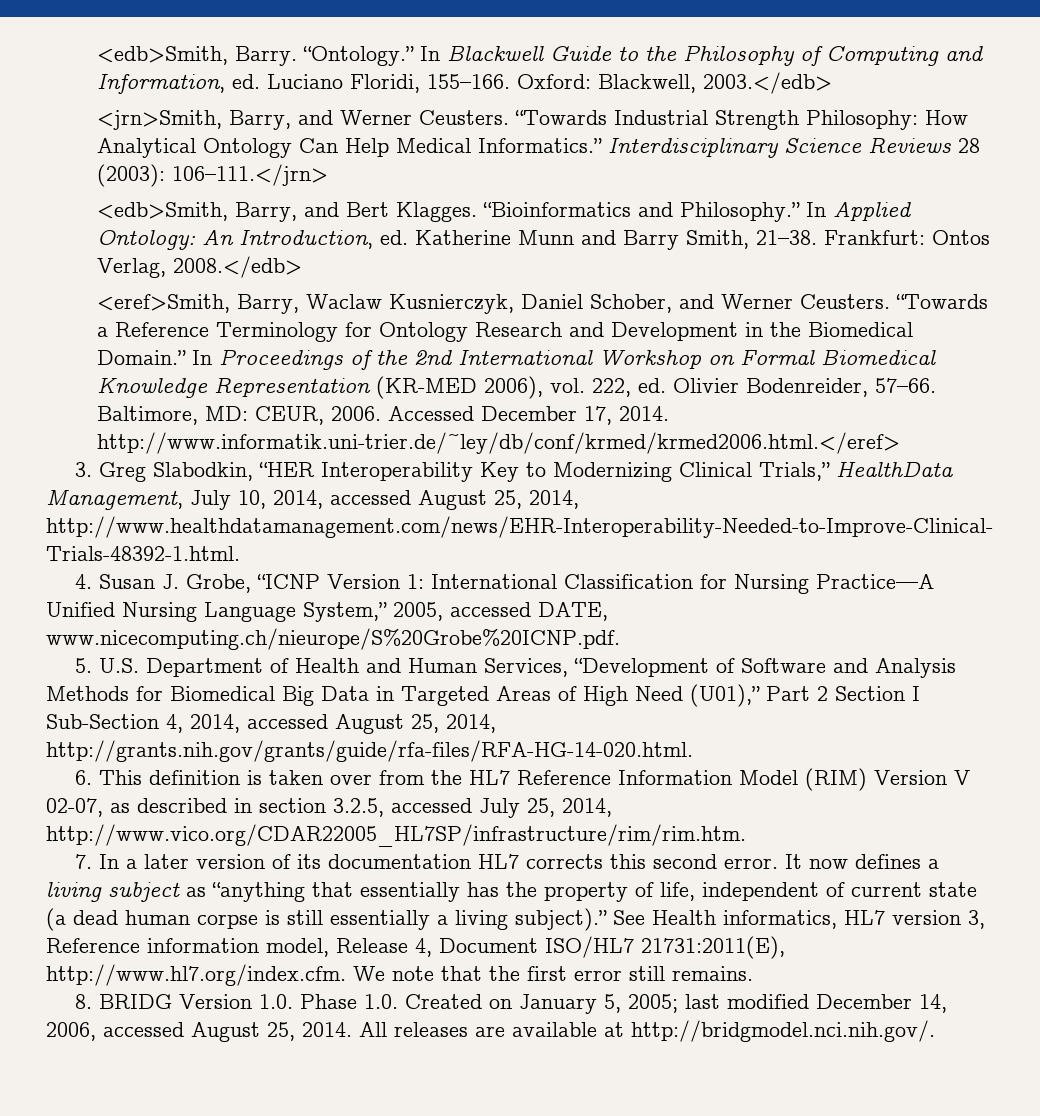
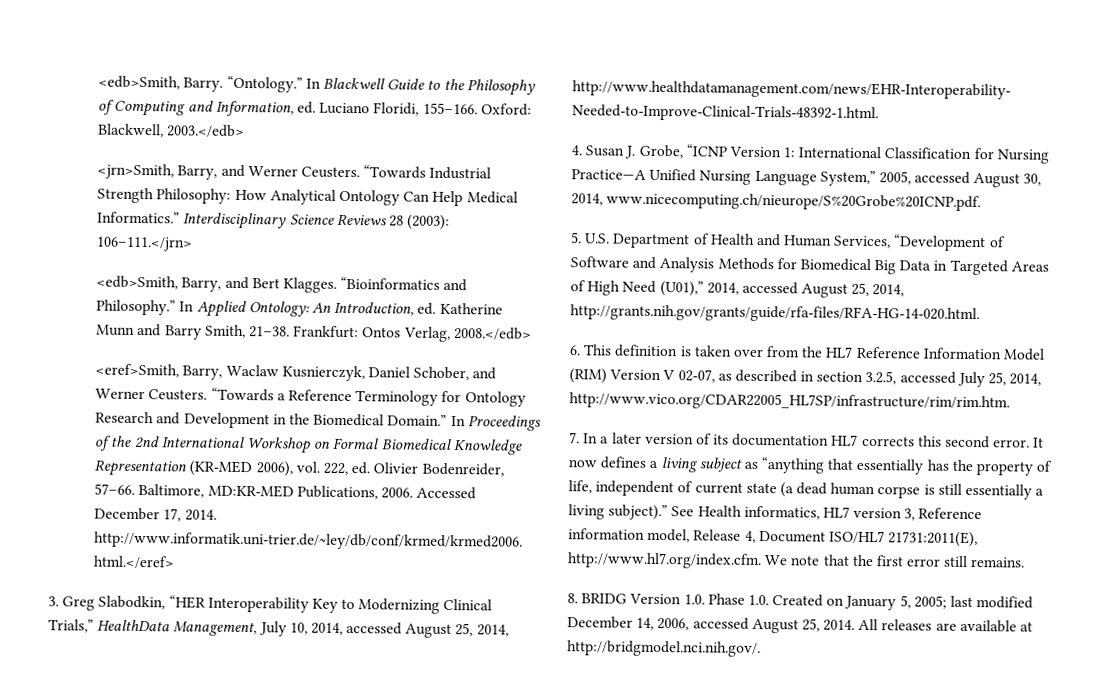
[205,406,325,425] MD: CEUR, -> [207,484,378,500] MD:KR-MED Publications,
[538,602,608,621] DATE, -> [973,173,1042,188] [571,193,603,206] August 30, 2014,
[766,686,920,701] [46,714,183,733] Part 2 Section I Sub-Section 4, -> (704, 288) none

